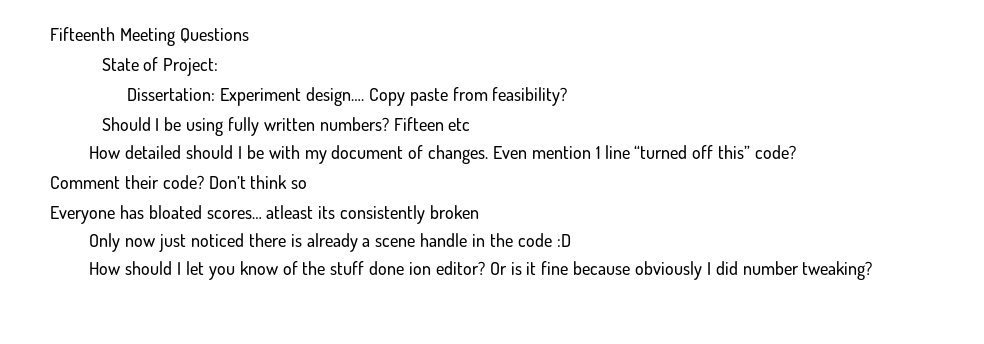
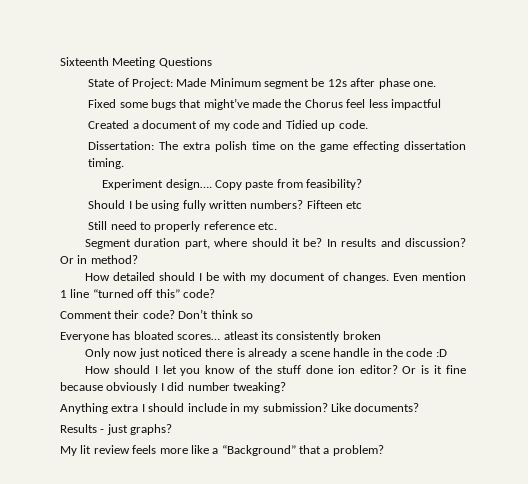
[50,27,115,41] Fifteenth -> [60,57,109,66] Sixteenth
[127,88,216,101] // Dissertation: -> [176,78,436,89] [88,98,441,110] [88,120,368,131] [88,141,467,152] [88,158,125,169] Made Minimum segment be 12s after phase one. // Fixed some bugs that might’ve made the Chorus feel less impactful // Created a document of my code and Tidied up code. // Dissertation: The extra polish time on the game effecting dissertation timing. //
(471, 124) none -> [88,221,278,232] [84,238,466,249] [60,255,138,264] // Still need to properly reference etc. // Segment duration part, where should it be? In results and discussion? Or in method?
(873, 270) none -> [60,403,420,414] [60,424,173,435] [60,445,384,456] // Anything extra I should include in my submission? Like documents? // Results - just graphs? // My lit review feels more like a “Background” that a problem?

